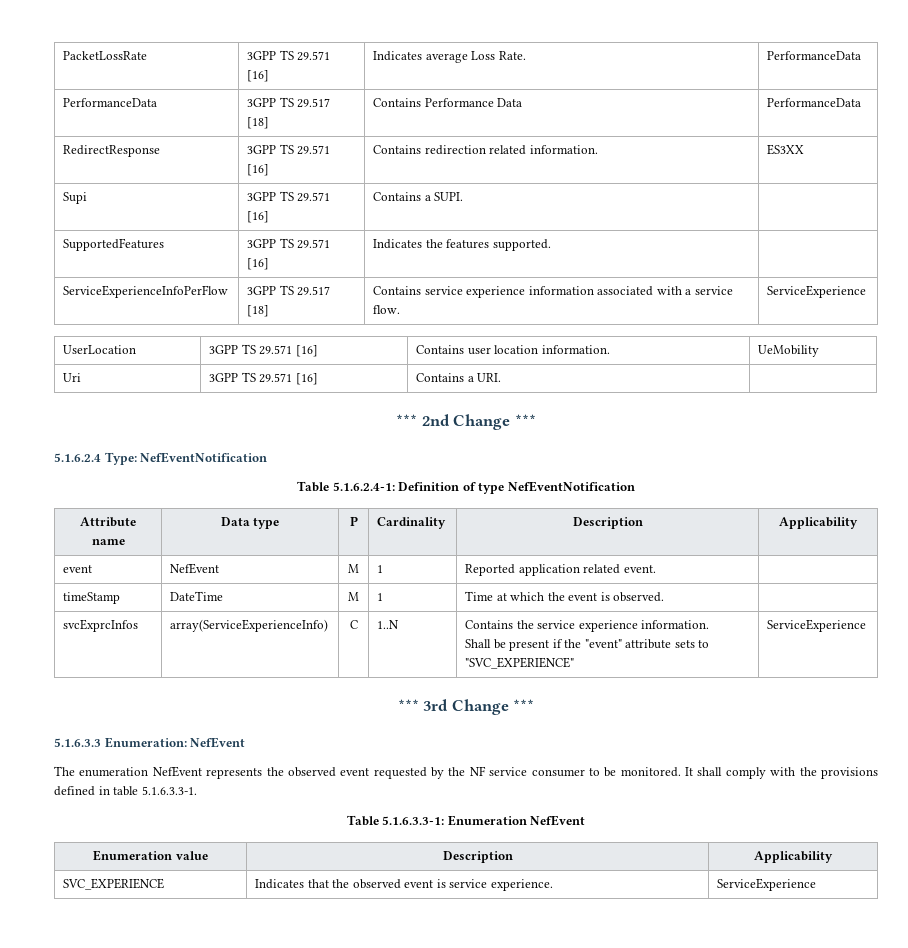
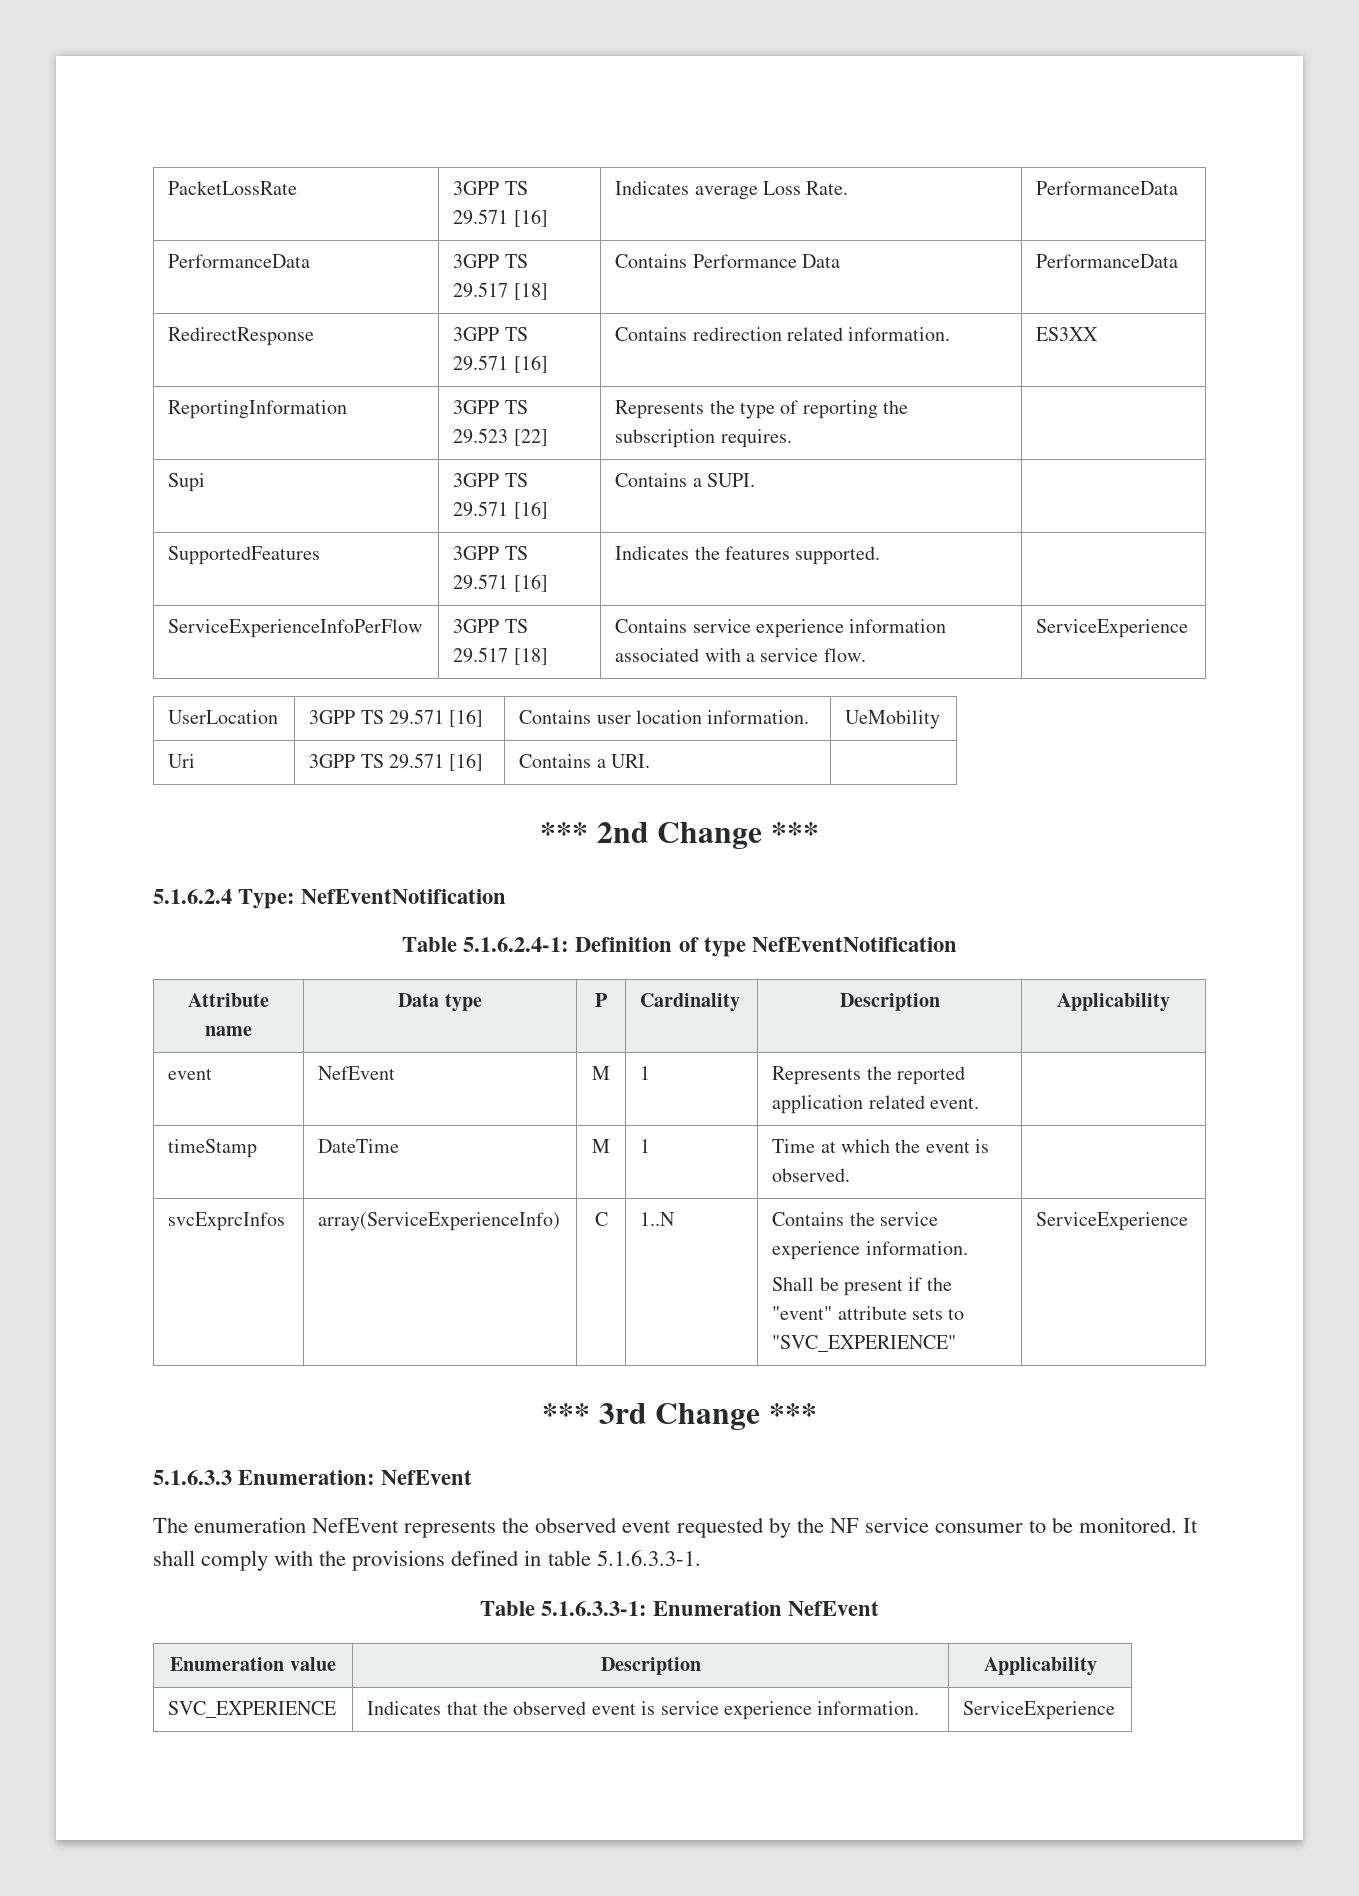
(805, 149) none -> [168,400,348,419] [453,400,528,414] [453,428,548,446] [615,400,909,419] [615,429,792,448] // ReportingInformation | 3GPP TS 29.523 [22] | Represents the type of reporting the subscription requires. |
[465,564,516,576] Reported -> [772,1066,965,1085] Represents the reported
[490,879,553,891] experience. -> [723,1701,920,1720] experience information.

